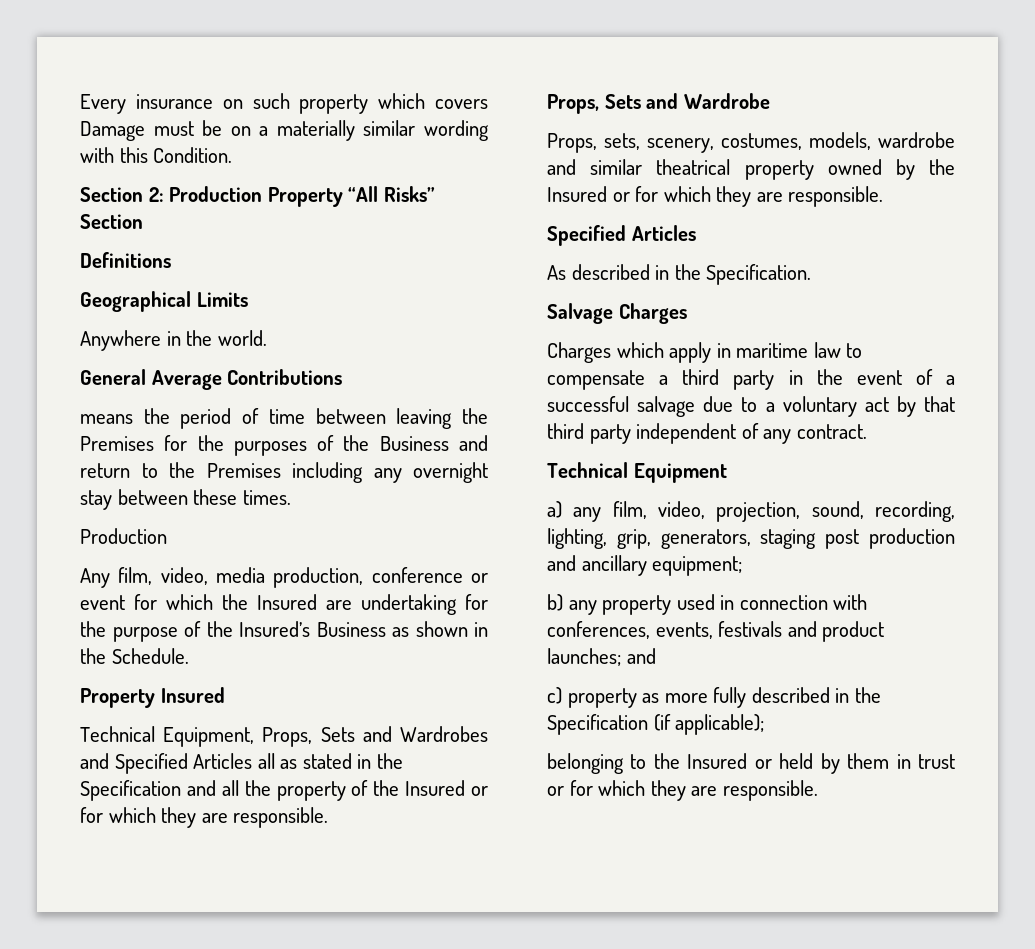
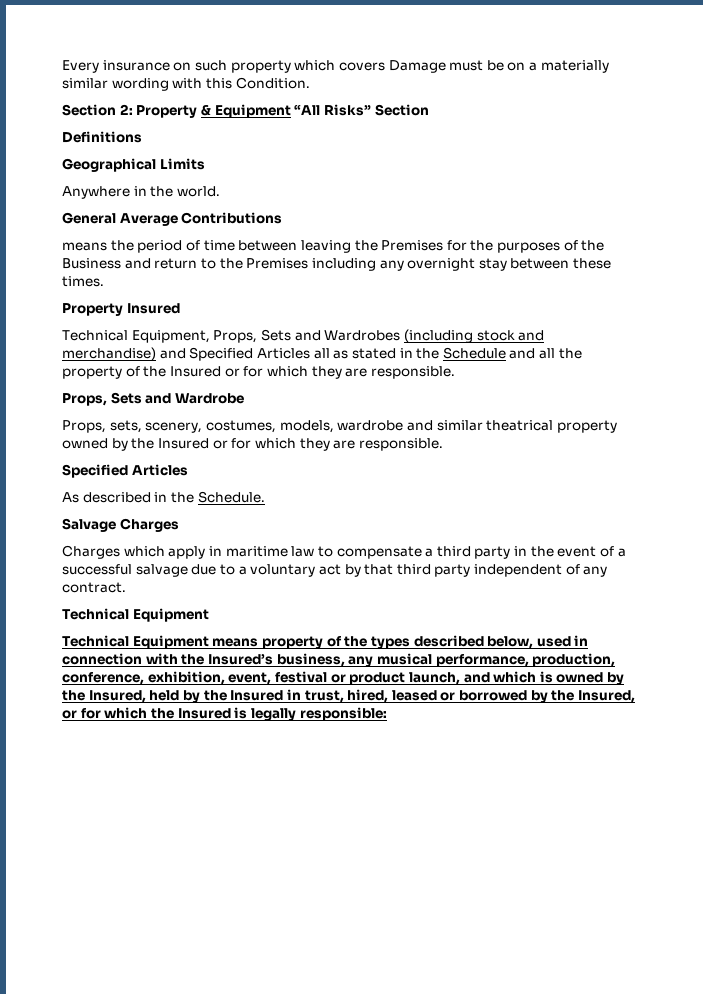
[169,186,343,207] Production Property -> [136,104,291,118] Property & Equipment
[80,528,167,544] [80,567,488,588] [80,594,488,615] [80,621,488,642] [80,648,189,664] // Production // Any film, video, media production, conference or event for which the Insured are undertaking for the purpose of the Insured’s Business as shown in the Schedule. -> (104, 281) none
(489, 734) none -> [403,329,545,343] [62,347,156,361] (including stock and merchandise)
[80,780,181,801] Specification -> [442,347,506,359] Schedule
[706,264,812,285] Specification. -> [197,491,265,503] Schedule.
[547,501,955,522] [547,528,955,549] [547,555,743,576] [547,594,868,615] [547,621,885,642] [547,648,656,666] [547,687,881,708] [547,714,765,735] [547,753,956,774] [547,780,818,801] a) any film, video, projection, sound, recording, lighting, grip, generators, staging post production and ancillary equipment; // b) any property used in connection with conferences, events, festivals and product launches; and // c) property as more fully described in the Specification (if applicable); // belonging to the Insured or held by them in trust or for which they are responsible. -> [62,635,589,649] [62,653,616,667] [62,671,625,685] [62,689,636,703] [62,707,387,721] Technical Equipment means property of the types described below, used in connection with the Insured’s business, any musical performance, production, conference, exhibition, event, festival or product launch, and which is owned by the Insured, held by the Insured in trust, hired, leased or borrowed by the Insured, or for which the Insured is legally responsible:

